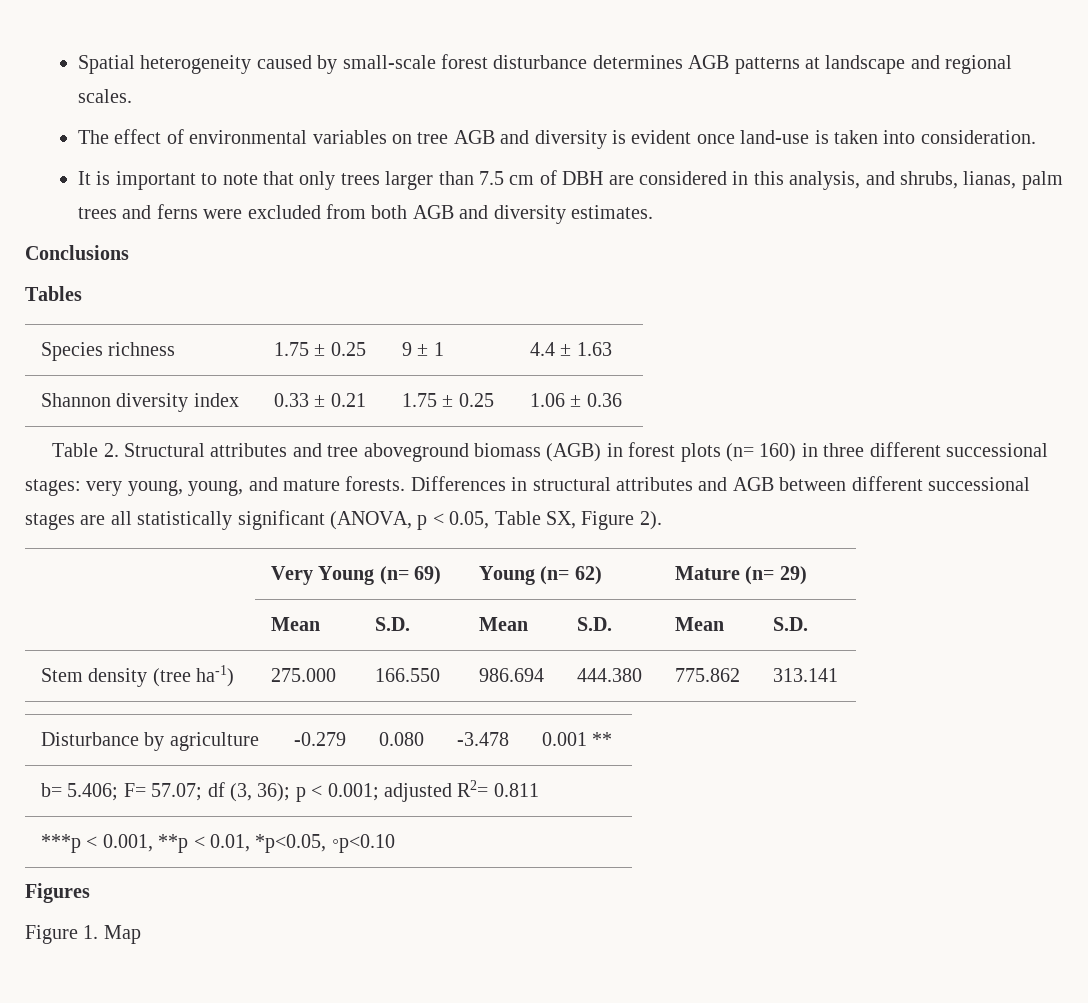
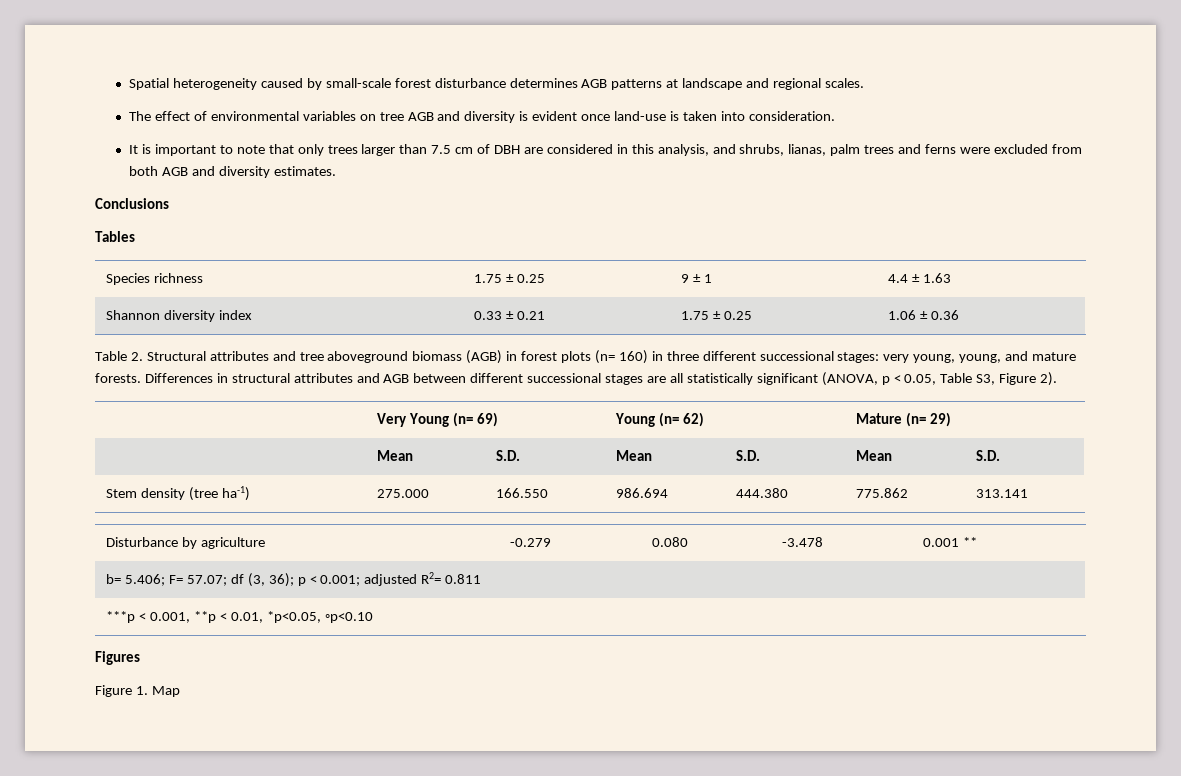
[545,511,576,529] SX, -> [976,374,996,385] S3,

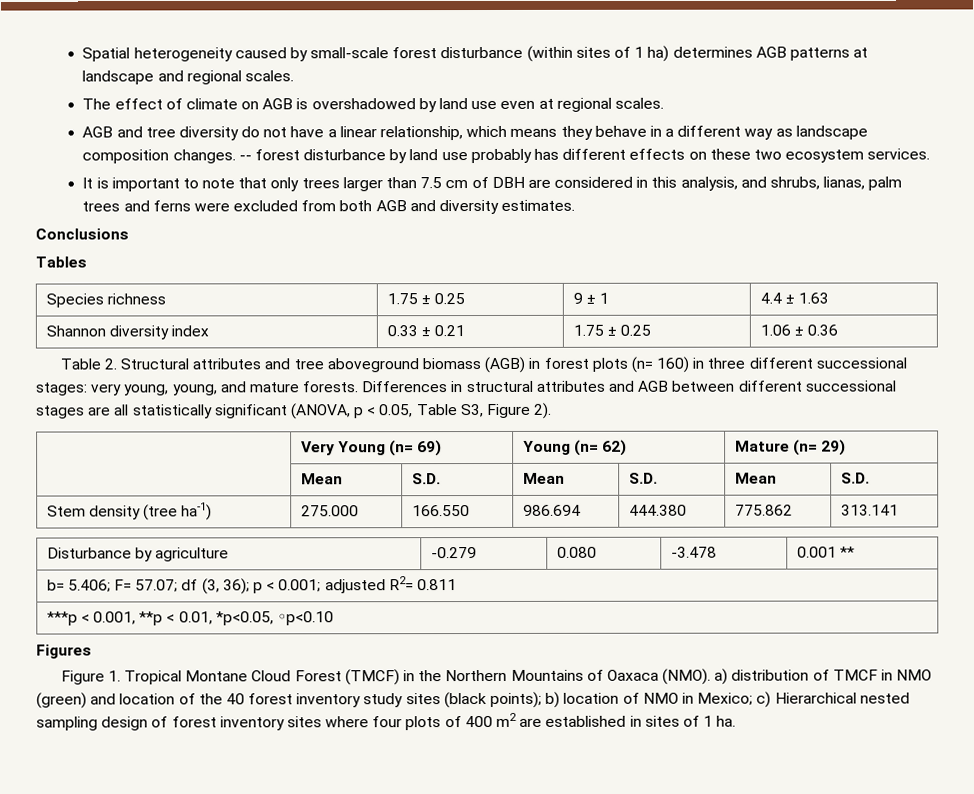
(506, 83) none -> [526,45,670,62] (within sites of 1 ha)
[210,111,835,123] environmental variables on tree AGB and diversity is evident once land-use is taken into consideration. -> [185,97,664,113] [82,125,868,141] [82,148,931,164] climate on AGB is overshadowed by land use even at regional scales. // AGB and tree diversity do not have a linear relationship, which means they behave in a different way as landscape composition changes. -- forest disturbance by land use probably has different effects on these two ecosystem services.
[151,686,180,697] Map -> [124,668,933,686] [36,691,910,709] [36,712,737,731] Tropical Montane Cloud Forest (TMCF) in the Northern Mountains of Oaxaca (NMO). a) distribution of TMCF in NMO (green) and location of the 40 forest inventory study sites (black points); b) location of NMO in Mexico; c) Hierarchical nested sampling design of forest inventory sites where four plots of 400 m2 are established in sites of 1 ha.

